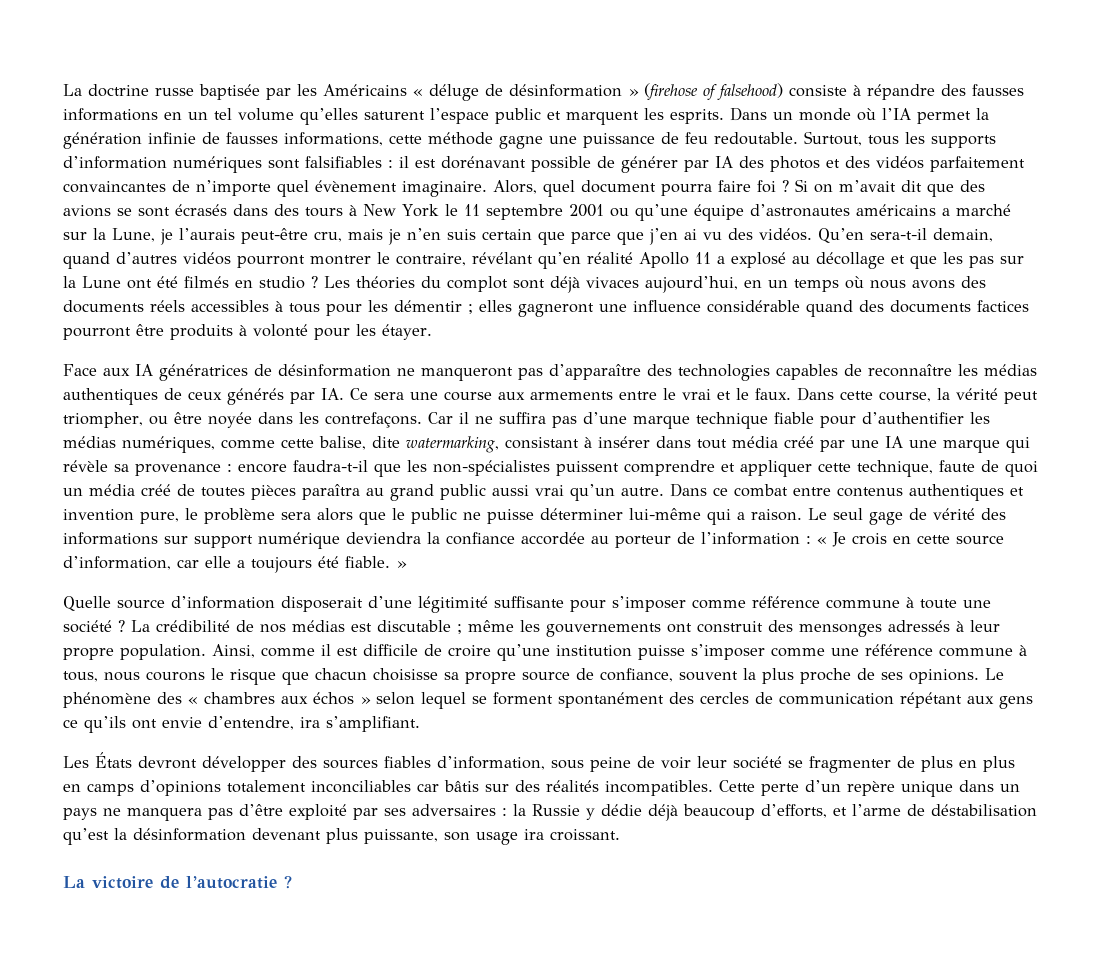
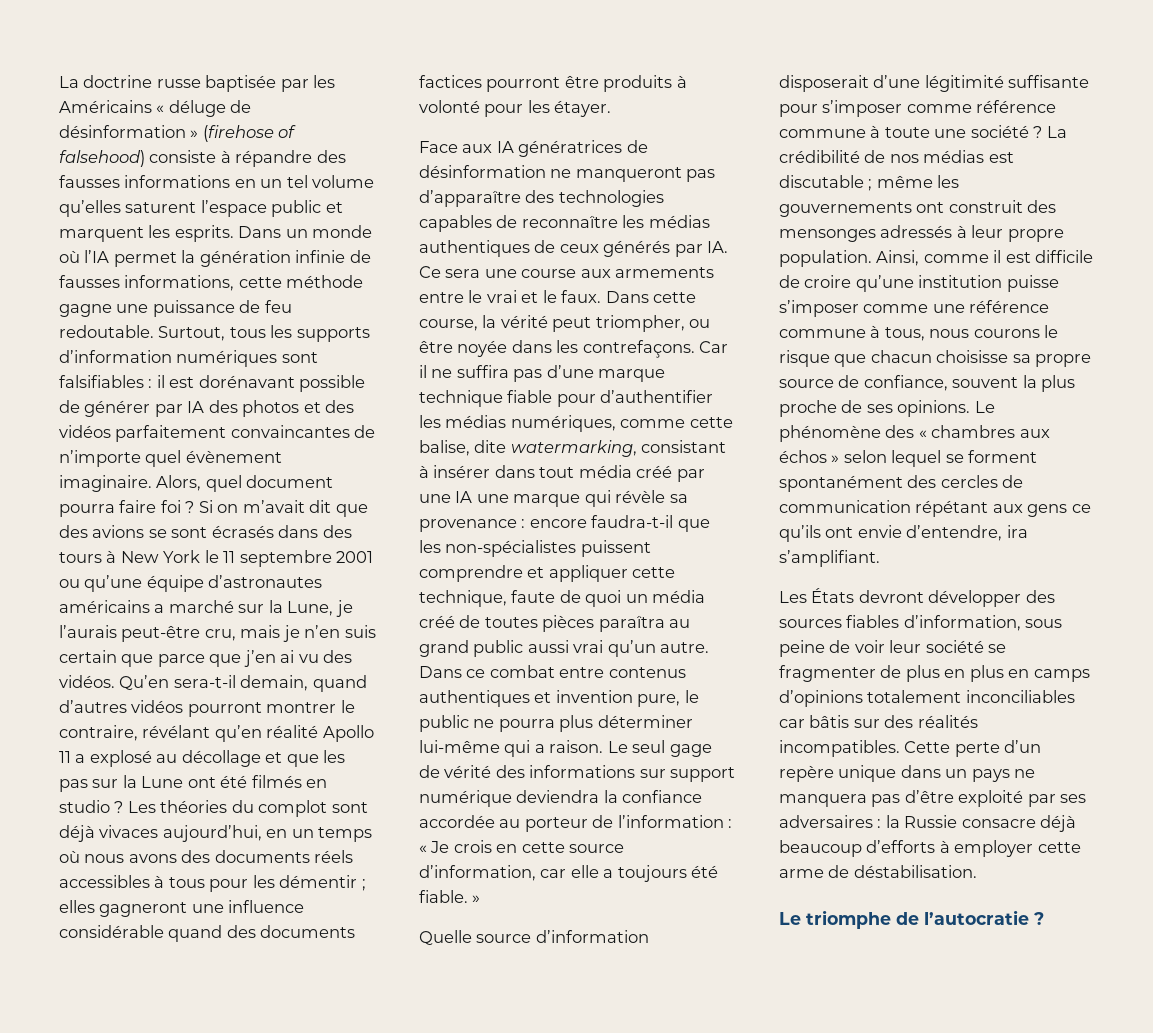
[204,508,534,525] problème sera alors que le public ne puisse -> [419,715,594,732] public ne pourra plus
[586,804,1037,821] [63,828,620,845] [63,876,153,889] y dédie déjà beaucoup d’efforts, et l’arme de déstabilisation qu’est la désinformation devenant plus puissante, son usage ira croissant. // La victoire -> [961,815,1077,832] [779,840,1081,857] [779,865,977,878] [779,910,891,929] consacre déjà beaucoup d’efforts à employer cette arme de déstabilisation. // Le triomphe

